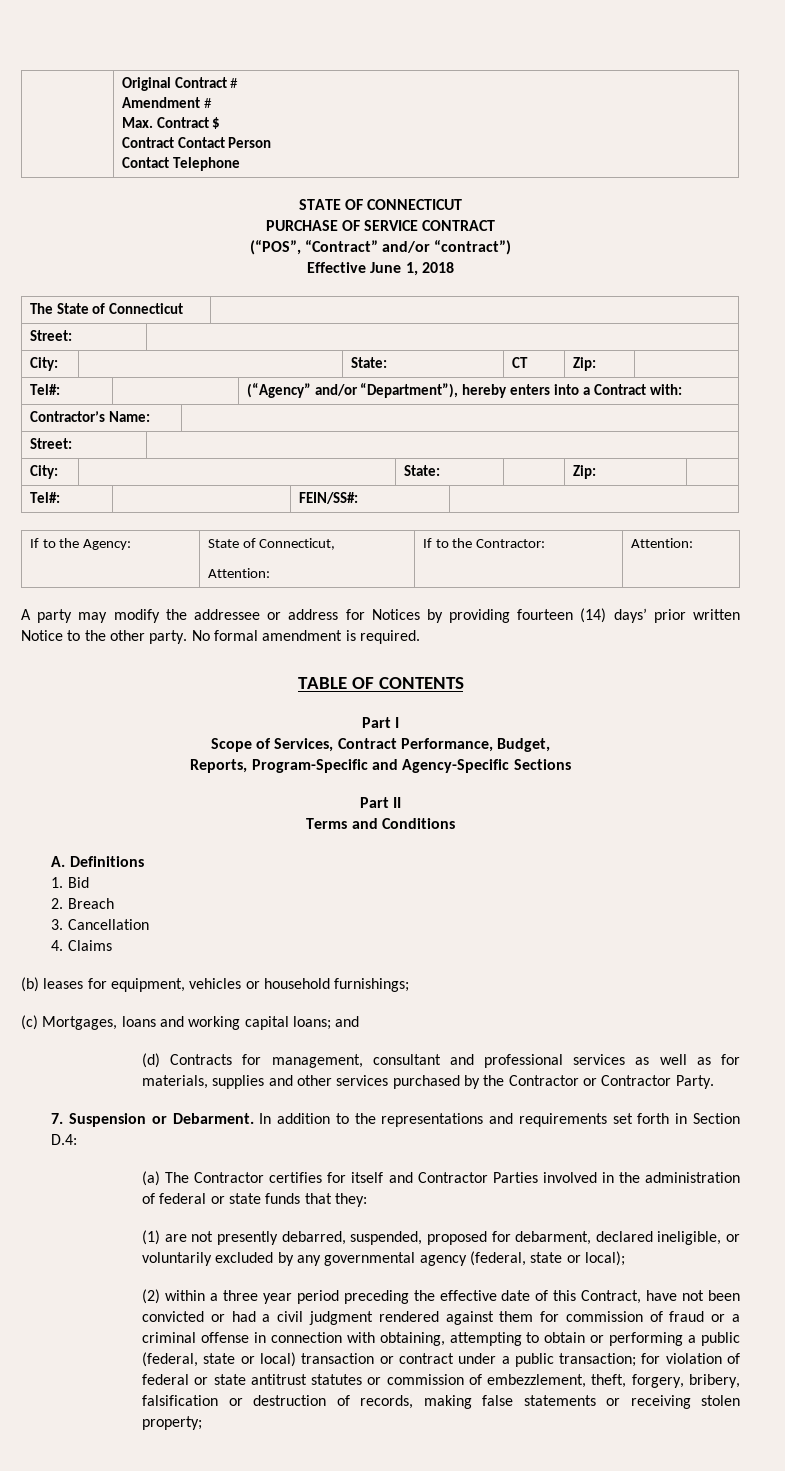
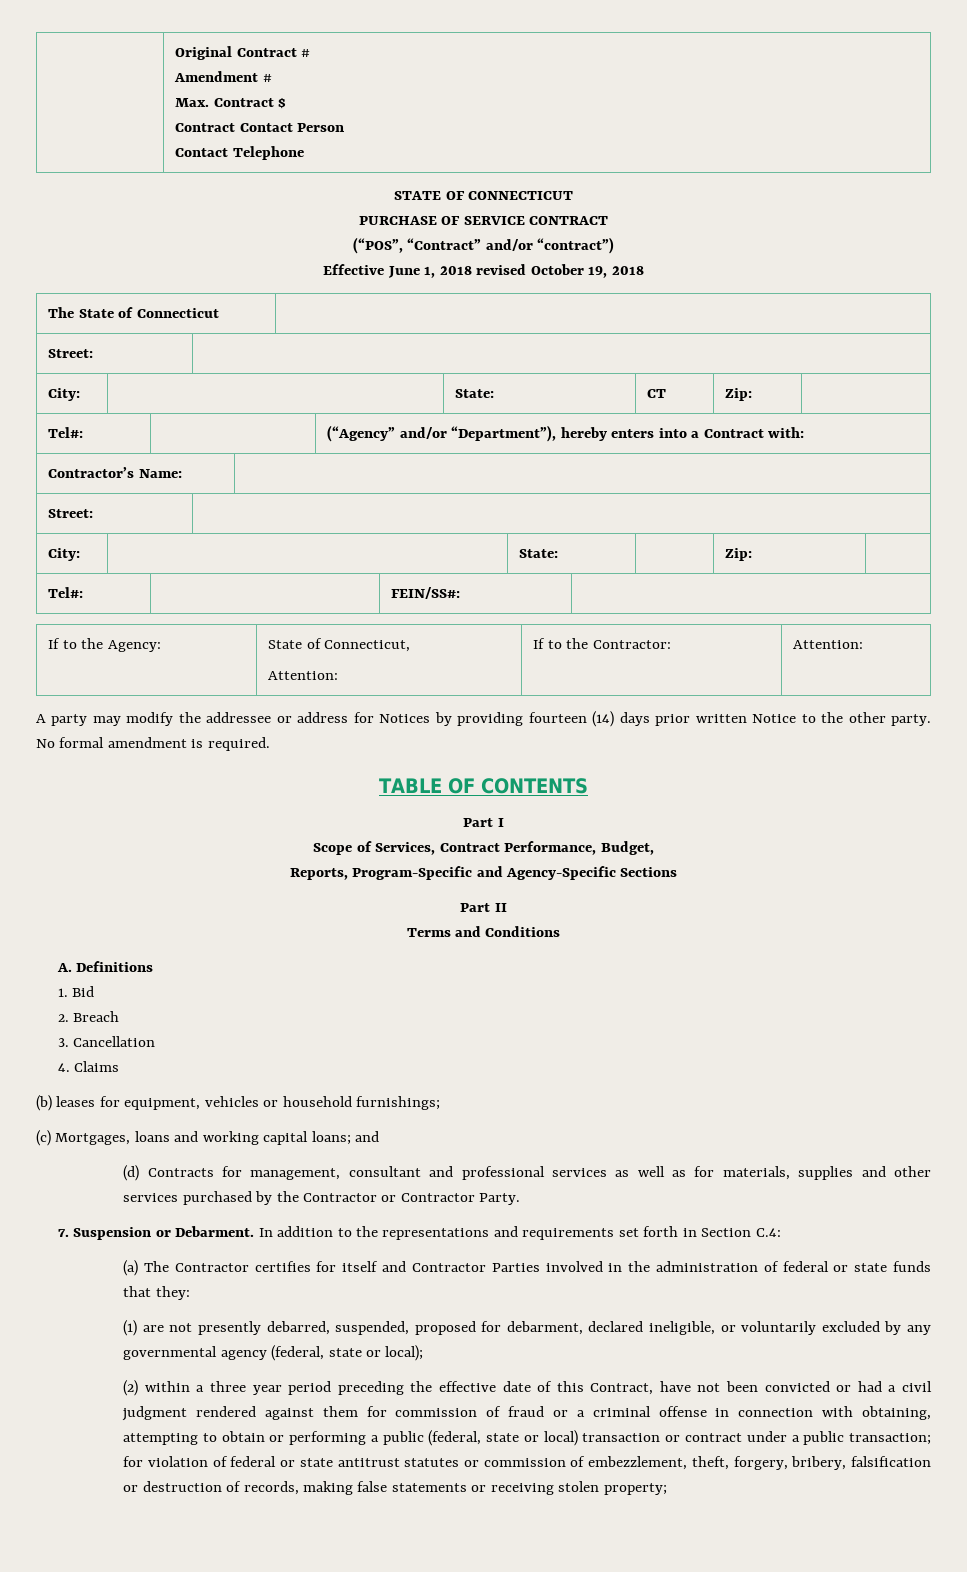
(454, 267) none -> [476,264,644,278] revised October 19, 2018
[613,608,647,623] days’ -> [619,712,650,726] days
[51,1134,78,1145] D.4: -> [755,1228,781,1237] C.4:

